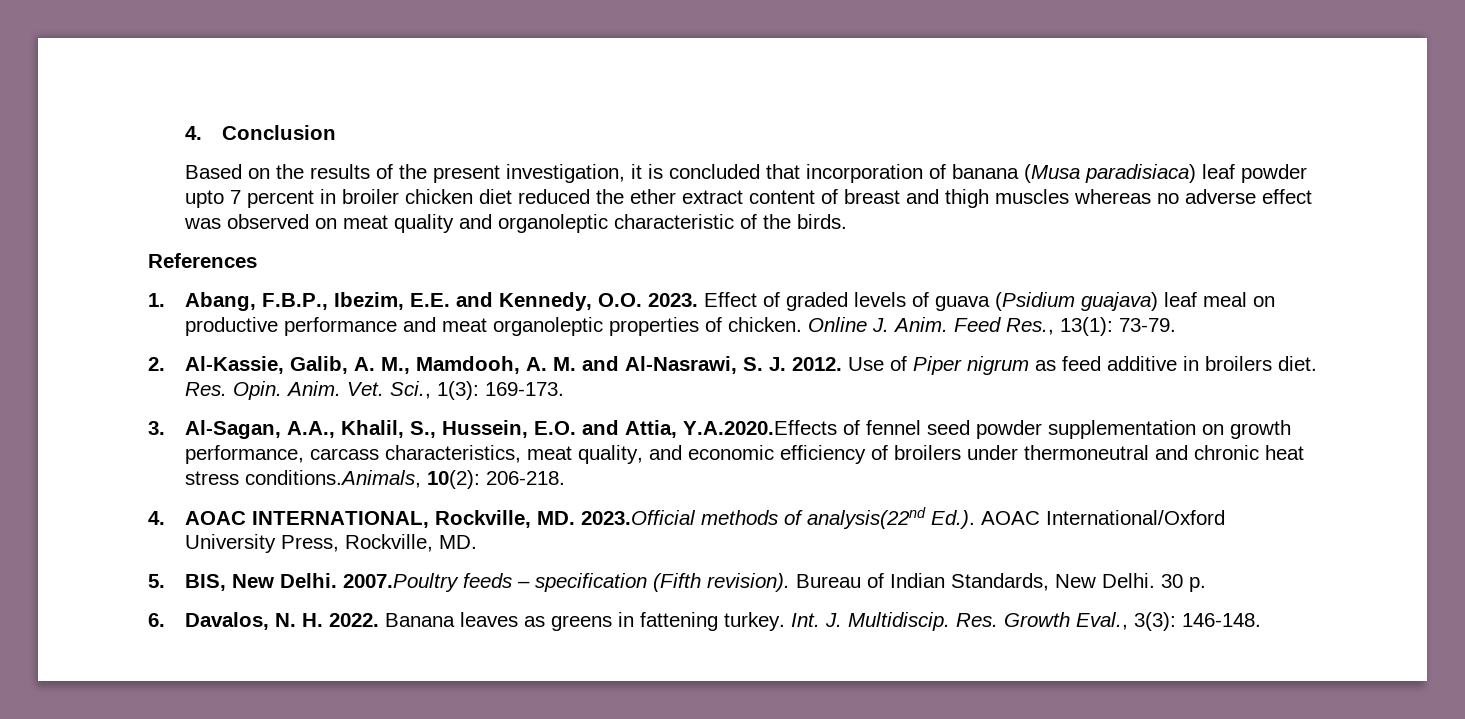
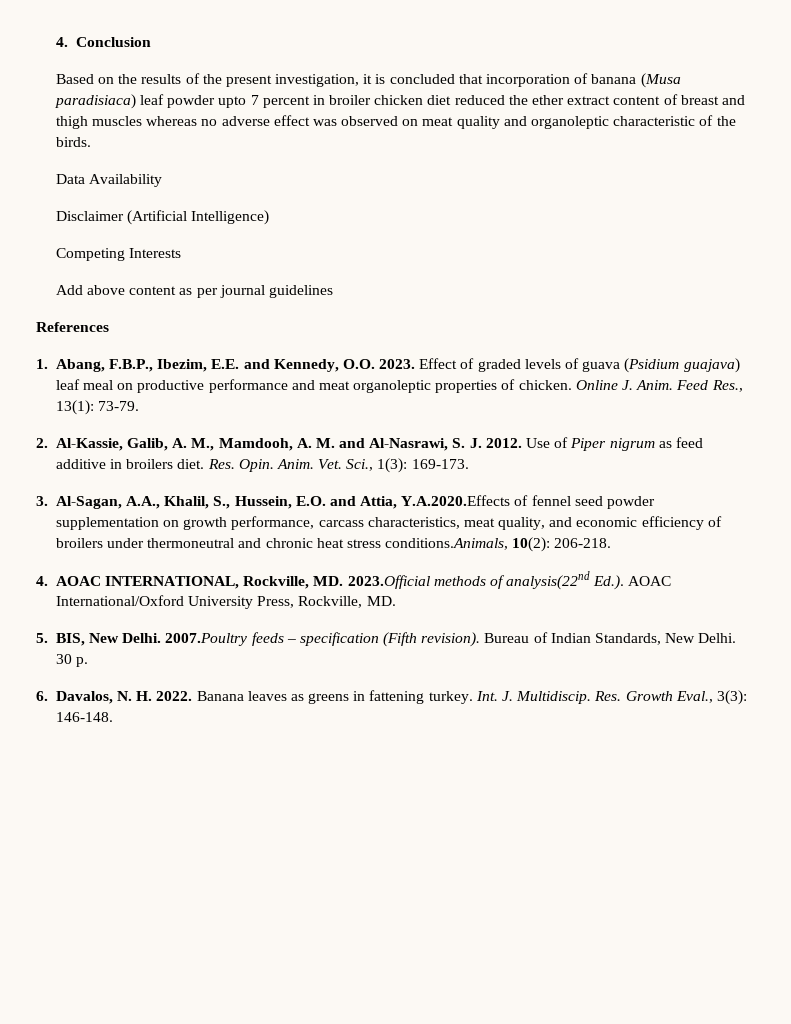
(847, 221) none -> [55,174,162,187] [55,210,270,225] [55,248,181,261] [55,285,333,298] // Data Availability // Disclaimer (Artificial Intelligence) // Competing Interests // Add above content as per journal guidelines

